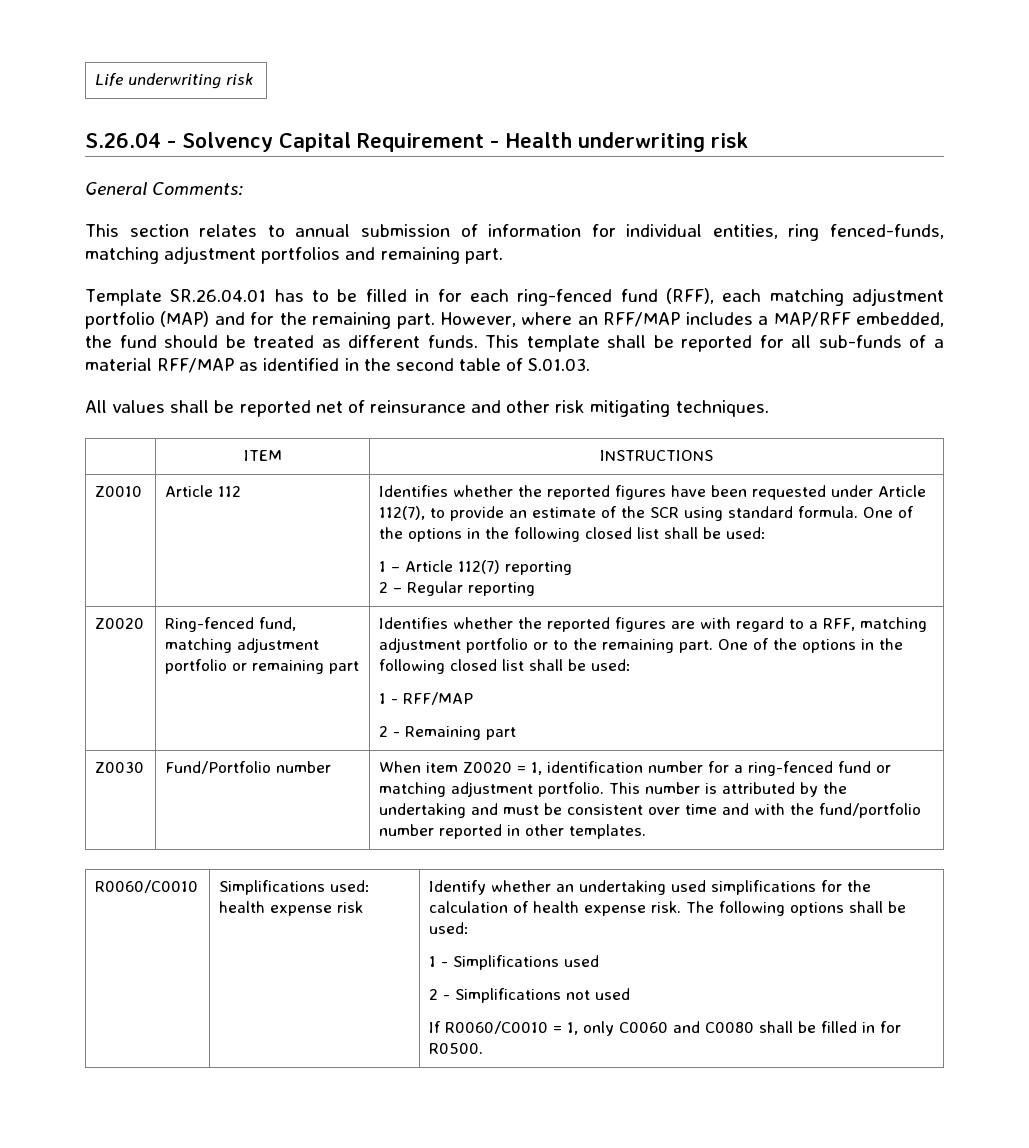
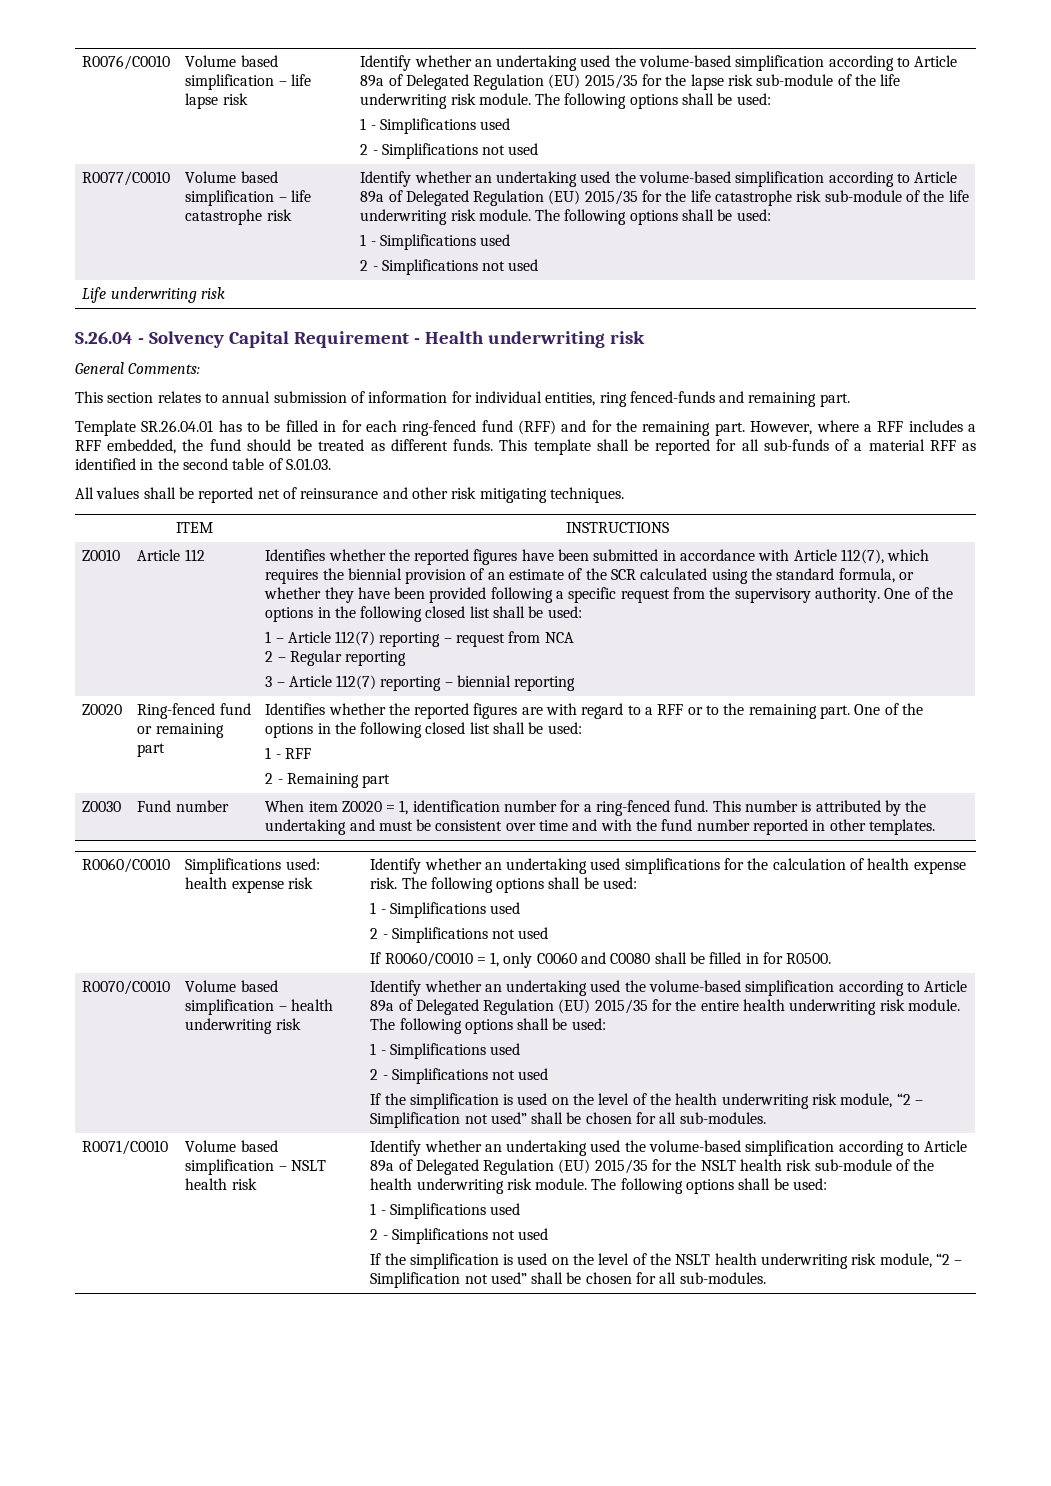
(95, 79) none -> [82,55,171,70] [185,55,278,67] [185,74,311,90] [185,93,248,109] [360,55,958,71] [360,74,901,90] [360,93,771,109] [360,118,511,134] [360,143,539,159] [82,171,171,186] [185,171,278,183] [185,190,311,206] [185,209,292,225] [360,171,958,187] [360,190,969,206] [360,209,771,225] [360,234,511,250] [360,259,539,275] R0076/C0010 | Volume based simplification – life lapse risk | Identify whether an undertaking used the volume-based simplification according to Article 89a of Delegated Regulation (EU) 2015/35 for the lapse risk sub-module of the life underwriting risk module. The following options shall be used: // 1 - Simplifications used // 2 - Simplifications not used // R0077/C0010 | Volume based simplification – life catastrophe risk | Identify whether an undertaking used the volume-based simplification according to Article 89a of Delegated Regulation (EU) 2015/35 for the life catastrophe risk sub-module of the life underwriting risk module. The following options shall be used: // 1 - Simplifications used // 2 - Simplifications not used //
[830,224,945,239] [85,246,341,264] fenced-funds, matching adjustment portfolios -> [629,391,715,403] fenced-funds
[665,288,945,306] [85,311,210,329] (RFF), each matching adjustment portfolio (MAP) -> [518,420,557,435] (RFF)
[577,312,681,327] an RFF/MAP -> [863,421,904,432] a RFF
[773,312,851,327] MAP/RFF -> [75,440,101,451] RFF
[157,358,235,373] RFF/MAP -> [929,440,956,451] RFF
[752,485,927,500] [379,506,505,521] requested under Article 112(7), to provide -> [593,549,930,564] [265,568,485,584] submitted in accordance with Article 112(7), which requires the biennial provision of
[684,506,859,521] using standard formula. -> [640,568,915,584] [264,587,881,603] calculated using the standard formula, or whether they have been provided following a specific request from the supervisory authority.
(573, 568) none -> [443,631,574,647] – request from NCA
[95,618,145,629] [165,617,297,632] [165,638,320,653] [165,659,228,674] // Z0020 | Ring-fenced fund, matching adjustment portfolio -> [265,675,576,691] [82,704,123,715] [137,703,251,719] // 3 – Article 112(7) reporting – biennial reporting // Z0020 | Ring-fenced fund
[823,617,928,632] [379,638,529,653] RFF, matching adjustment portfolio -> [657,704,684,715] RFF
[403,692,474,705] RFF/MAP -> [284,748,311,759] RFF
[165,761,272,774] Fund/Portfolio -> [137,800,172,812] Fund
[838,761,892,773] [379,782,605,797] fund or matching adjustment portfolio. -> [674,800,709,812] fund.
[819,803,922,818] fund/portfolio -> [661,819,693,831] fund
(484, 1048) none -> [82,980,171,995] [185,980,278,992] [185,999,333,1015] [185,1018,301,1034] [370,980,968,996] [370,999,961,1015] [370,1018,606,1034] [370,1043,521,1059] [370,1068,549,1084] [370,1093,924,1109] [370,1112,766,1128] [82,1140,169,1155] [185,1140,278,1152] [185,1159,326,1175] [185,1178,257,1190] [370,1140,968,1156] [370,1159,935,1175] [370,1178,828,1194] [370,1203,521,1219] [370,1228,549,1244] [370,1253,963,1269] [370,1272,766,1288] // R0070/C0010 | Volume based simplification – health underwriting risk | Identify whether an undertaking used the volume-based simplification according to Article 89a of Delegated Regulation (EU) 2015/35 for the entire health underwriting risk module. The following options shall be used: // 1 - Simplifications used // 2 - Simplifications not used // If the simplification is used on the level of the health underwriting risk module, “2 – Simplification not used” shall be chosen for all sub-modules. // R0071/C0010 | Volume based simplification – NSLT health risk | Identify whether an undertaking used the volume-based simplification according to Article 89a of Delegated Regulation (EU) 2015/35 for the NSLT health risk sub-module of the health underwriting risk module. The following options shall be used: // 1 - Simplifications used // 2 - Simplifications not used // If the simplification is used on the level of the NSLT health underwriting risk module, “2 – Simplification not used” shall be chosen for all sub-modules.

